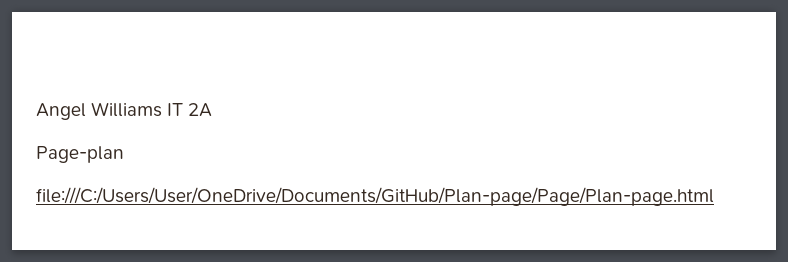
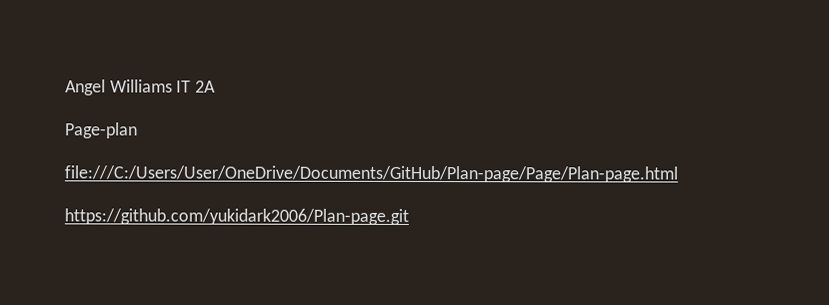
(714, 196) none -> [64,208,409,225] // https://github.com/yukidark2006/Plan-page.git

